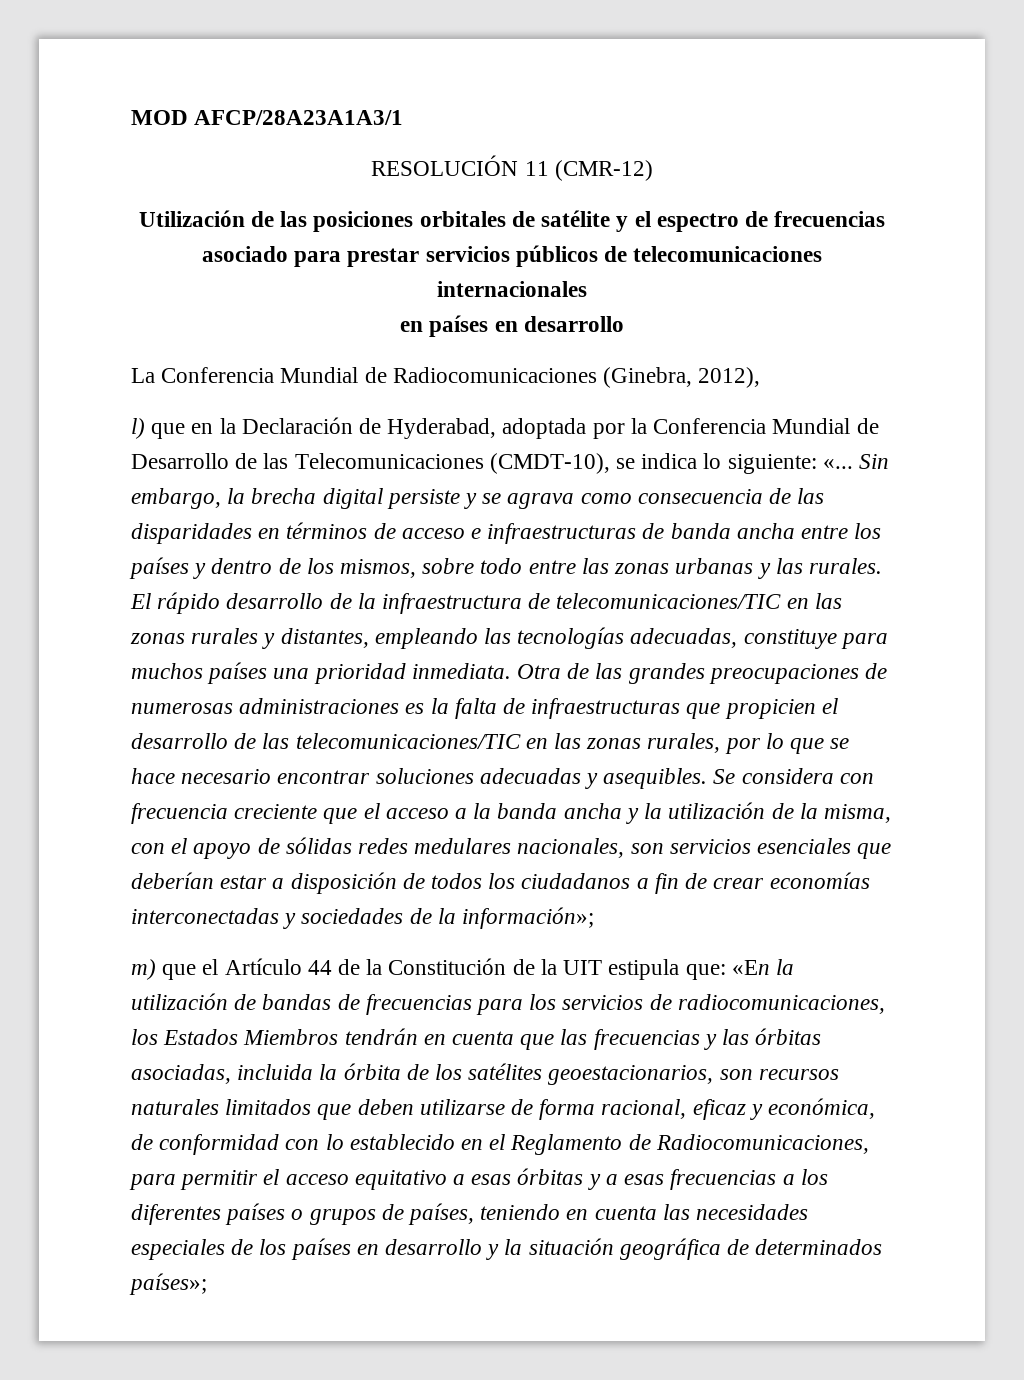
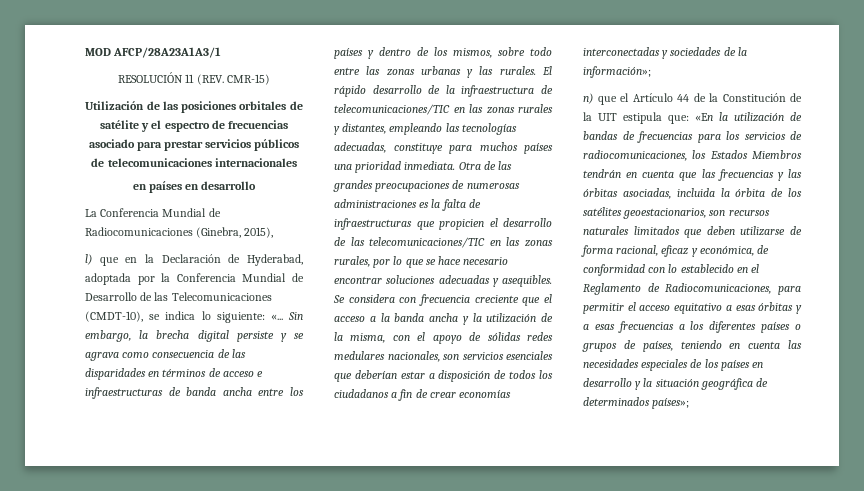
[554,160,653,181] (CMR-12) -> [196,74,270,85] (REV. CMR-15)
[698,367,761,388] 2012), -> [244,227,274,238] 2015),
[131,959,156,980] m) -> [583,93,593,104] n)

